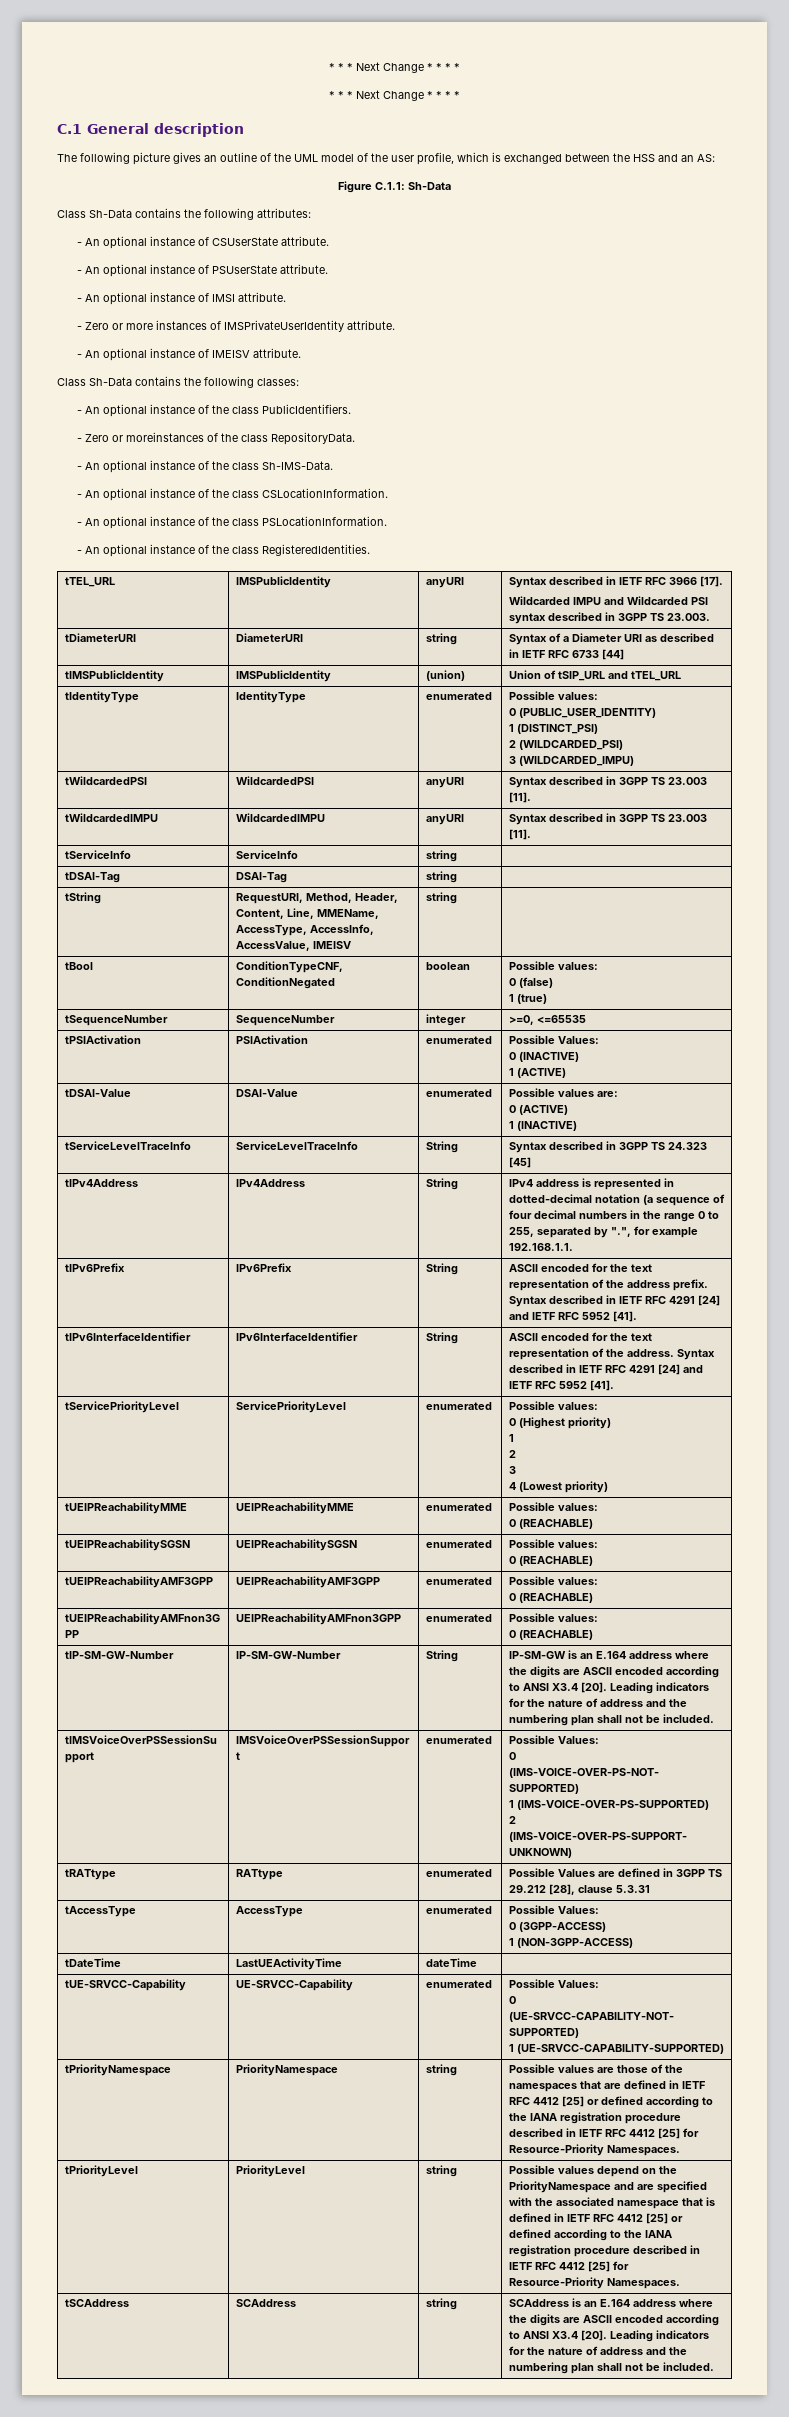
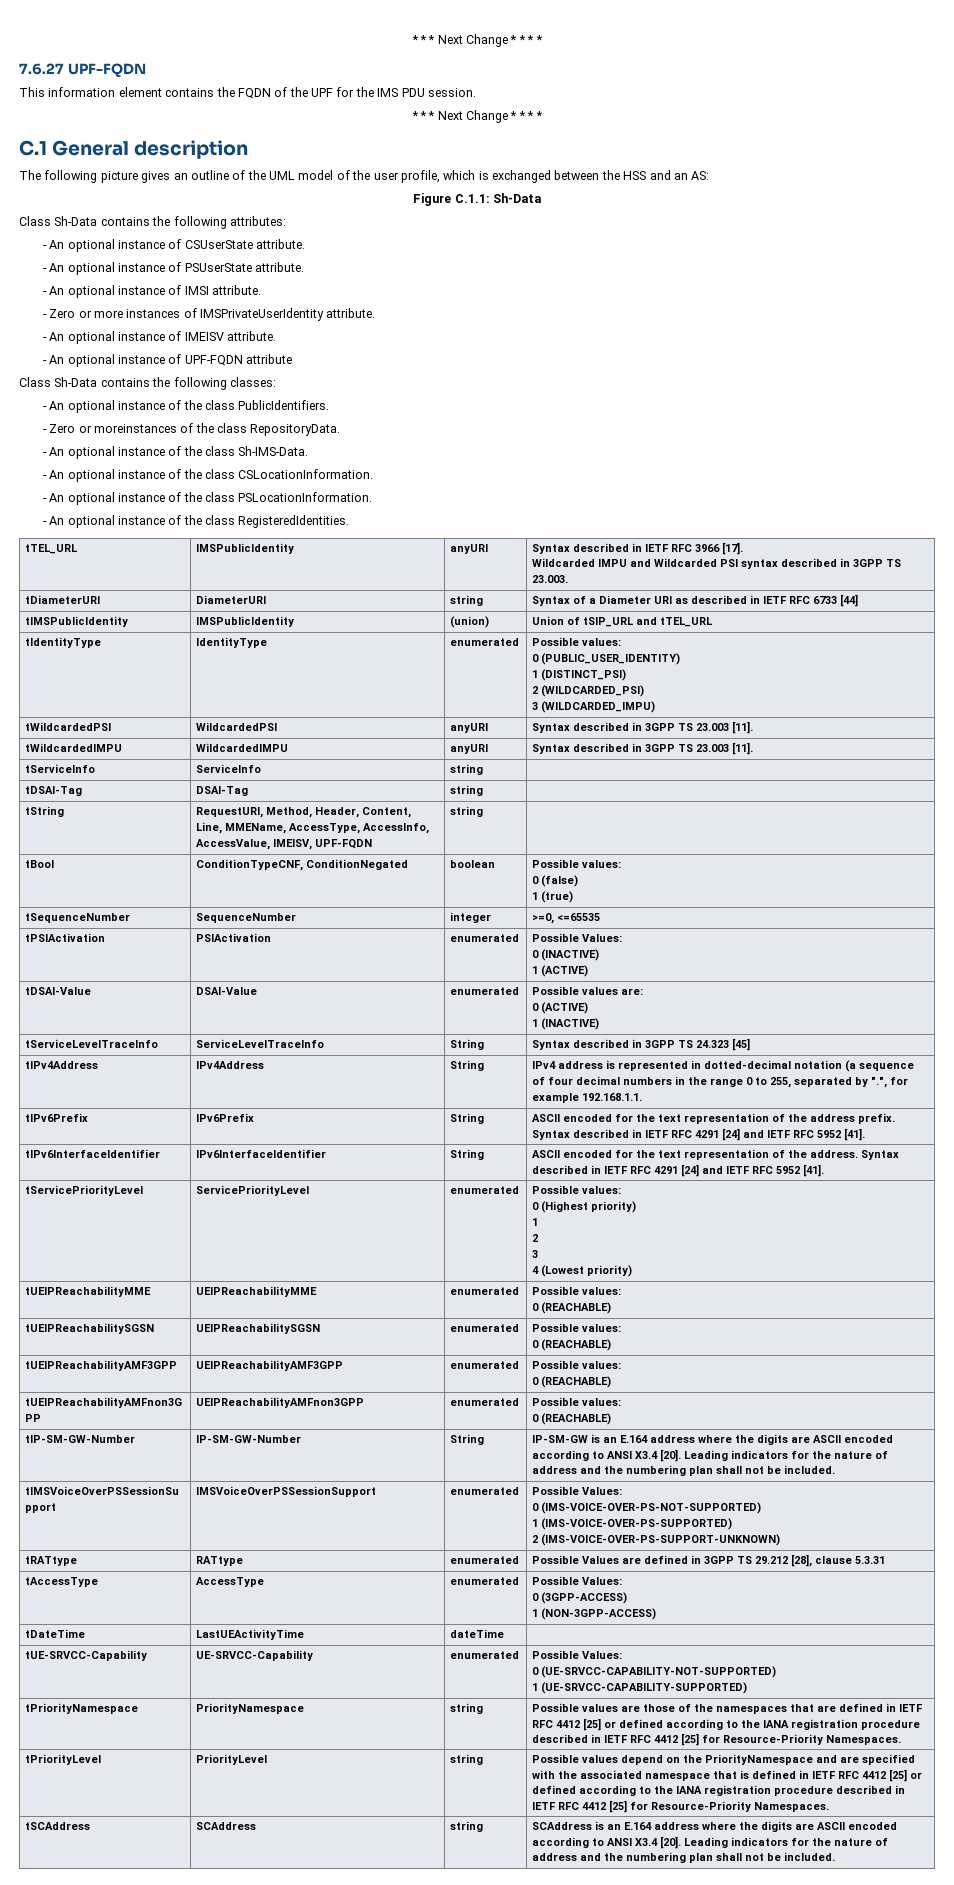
[329,62,460,73] * * * Next Change * * * * -> [411,34,543,47] [19,63,146,78] [19,87,476,99] * * * Next Change * * * * // 7.6.27 UPF-FQDN // This information element contains the FQDN of the UPF for the IMS PDU session.
(302, 353) none -> [42,354,293,367] // - An optional instance of UPF-FQDN attribute
[312,941,351,949] IMEISV -> [272,839,372,850] IMEISV, UPF-FQDN

